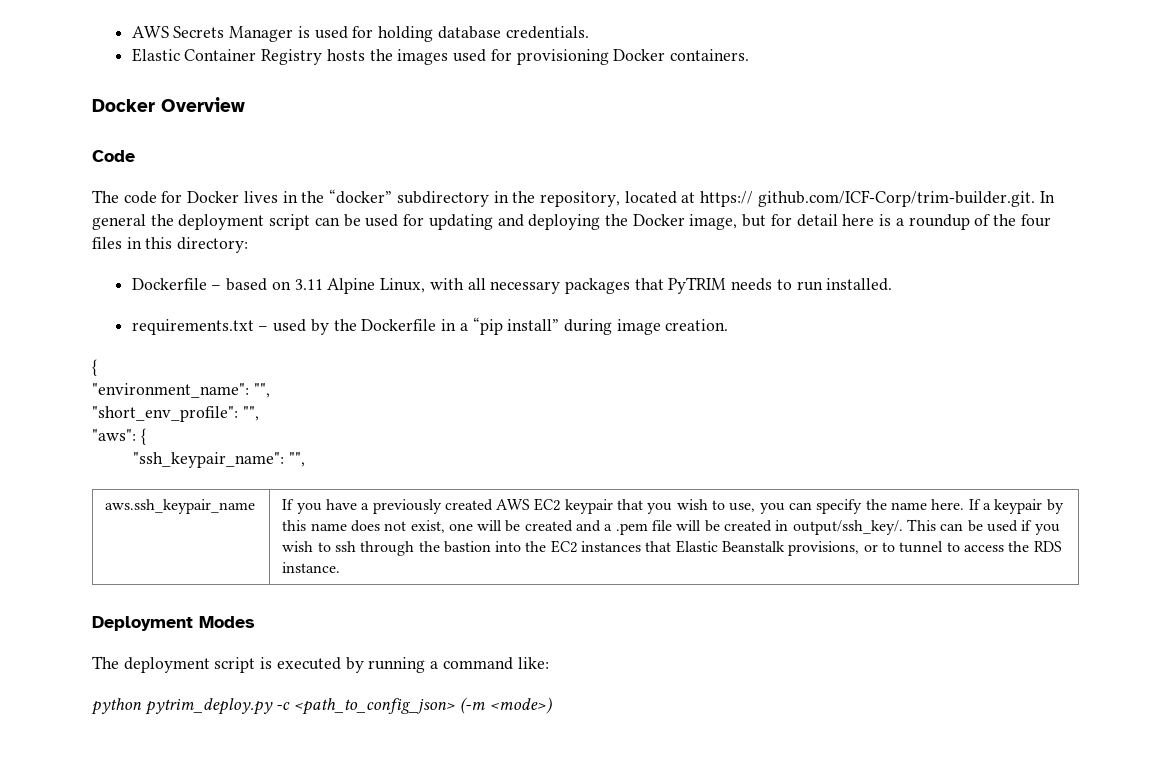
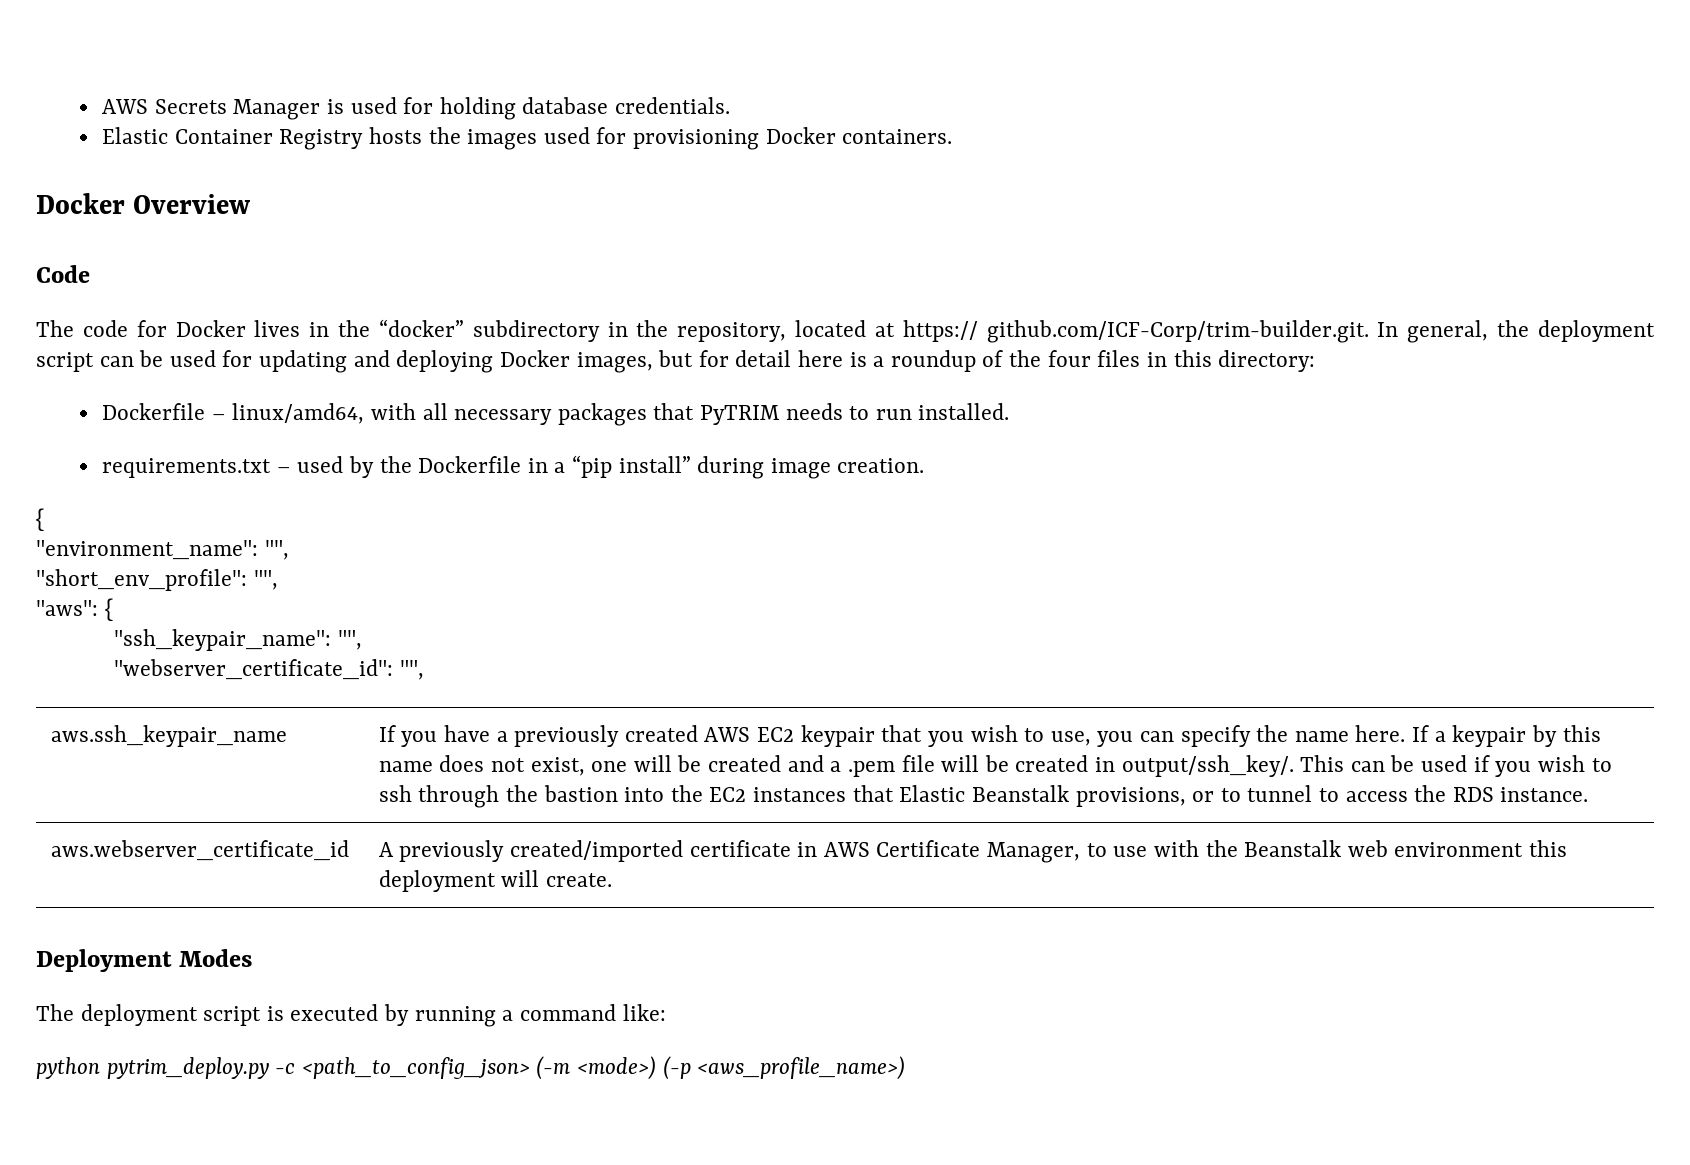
[92,214,146,230] general -> [1407,320,1489,343] general,
[604,214,738,230] the Docker image, -> [499,350,653,373] Docker images,
[226,278,426,294] based on 3.11 Alpine Linux, -> [232,403,365,424] linux/amd64,
(305, 459) none -> [114,659,424,680] // "webserver_certificate_id": "",
(341, 567) none -> [50,840,349,861] [378,840,1568,863] [378,870,613,892] // aws.webserver_certificate_id | A previously created/imported certificate in AWS Certificate Manager, to use with the Beanstalk web environment this deployment will create.
(552, 705) none -> [662,1056,906,1080] (-p <aws_profile_name>)

